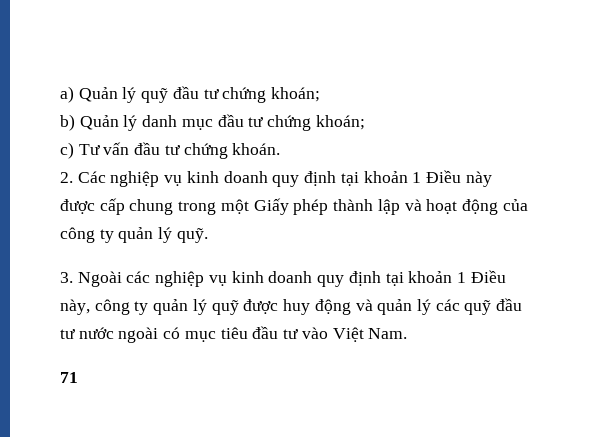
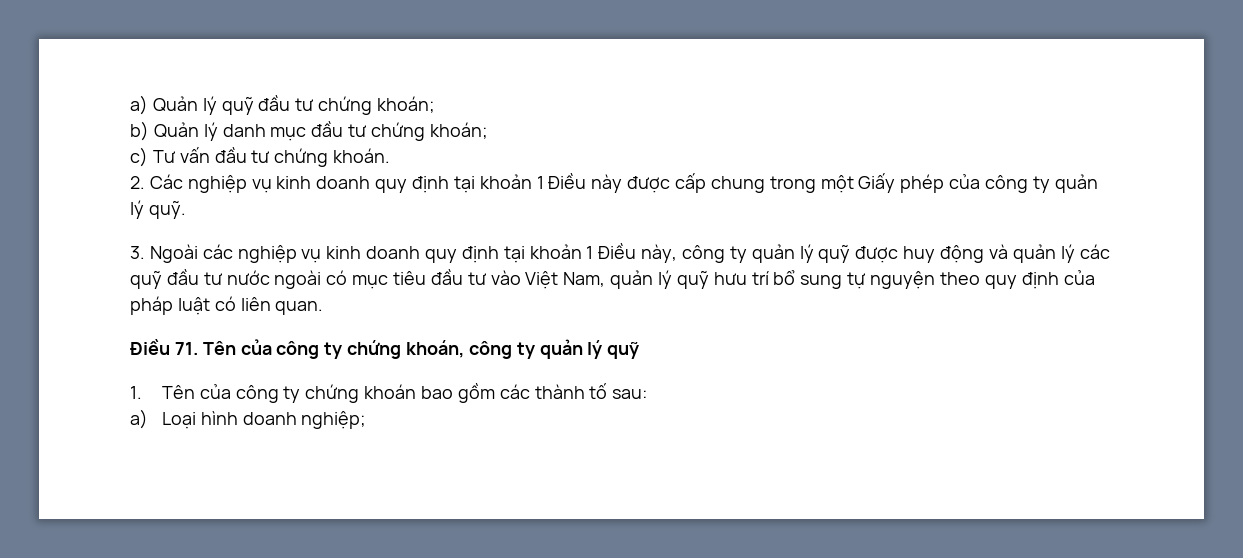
[333,199,498,215] thành lập và hoạt động -> (945, 183) none
[368,328,408,339] [60,372,78,383] Nam. // 71 -> [563,270,1095,289] [130,296,324,315] [130,339,640,359] [130,383,648,403] [130,409,367,429] Nam, quản lý quỹ hưu trí bổ sung tự nguyện theo quy định của pháp luật có liên quan. // Điều 71. Tên của công ty chứng khoán, công ty quản lý quỹ // 1. Tên của công ty chứng khoán bao gồm các thành tố sau: // a) Loại hình doanh nghiệp;

